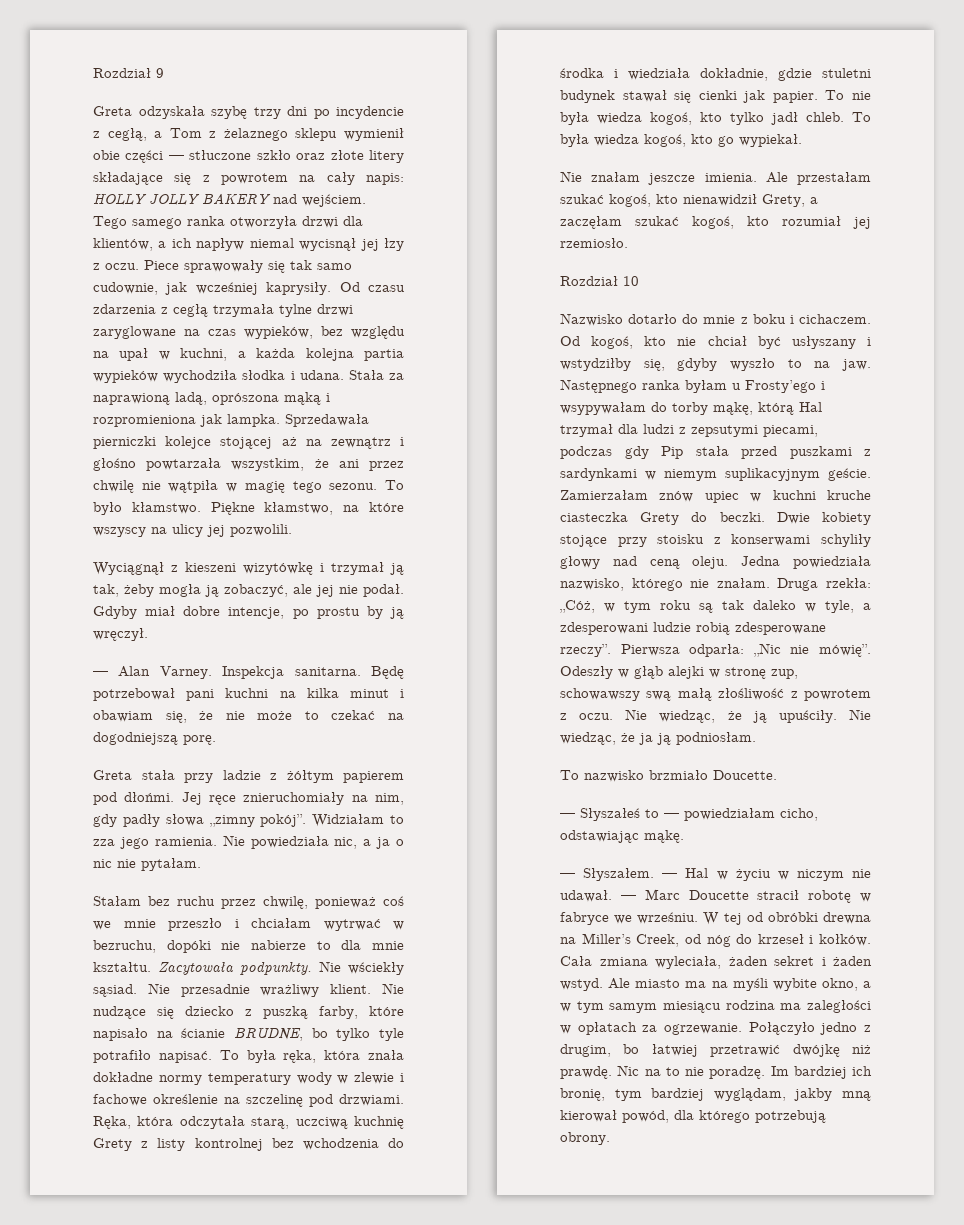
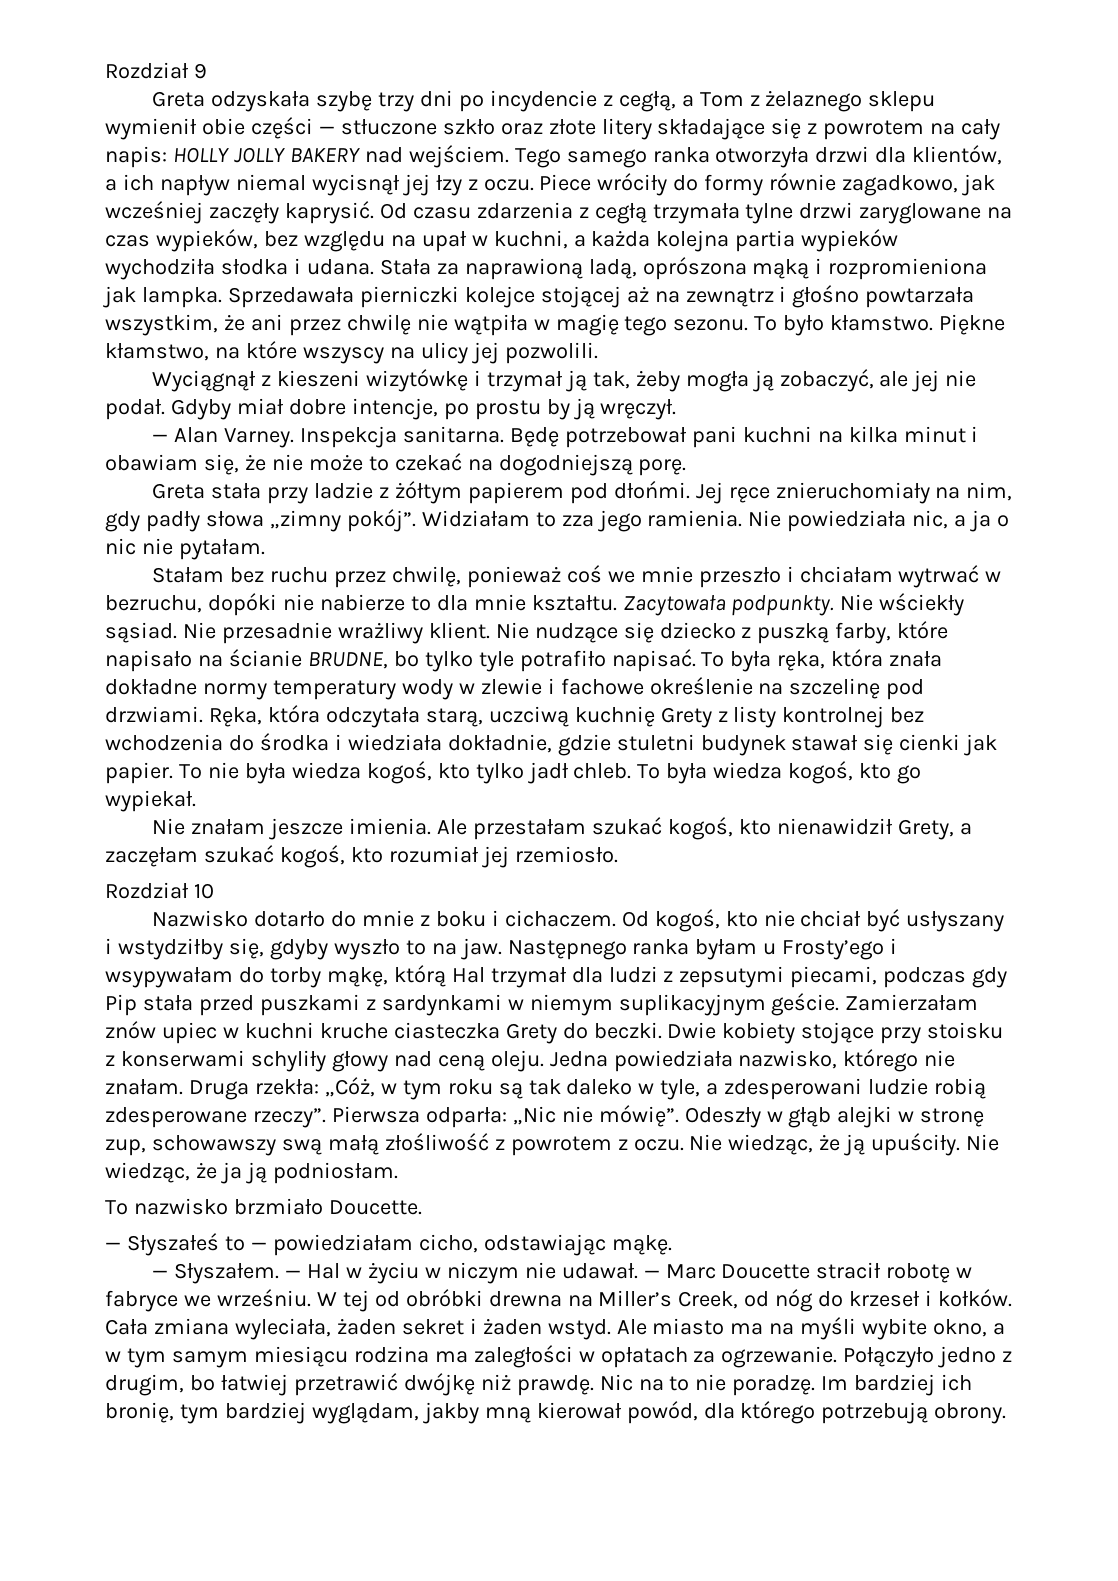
[184,260,352,273] [93,282,332,295] sprawowały się tak samo cudownie, jak wcześniej kaprysiły. -> [597,173,996,196] [105,201,374,224] wróciły do formy równie zagadkowo, jak wcześniej zaczęły kaprysić.

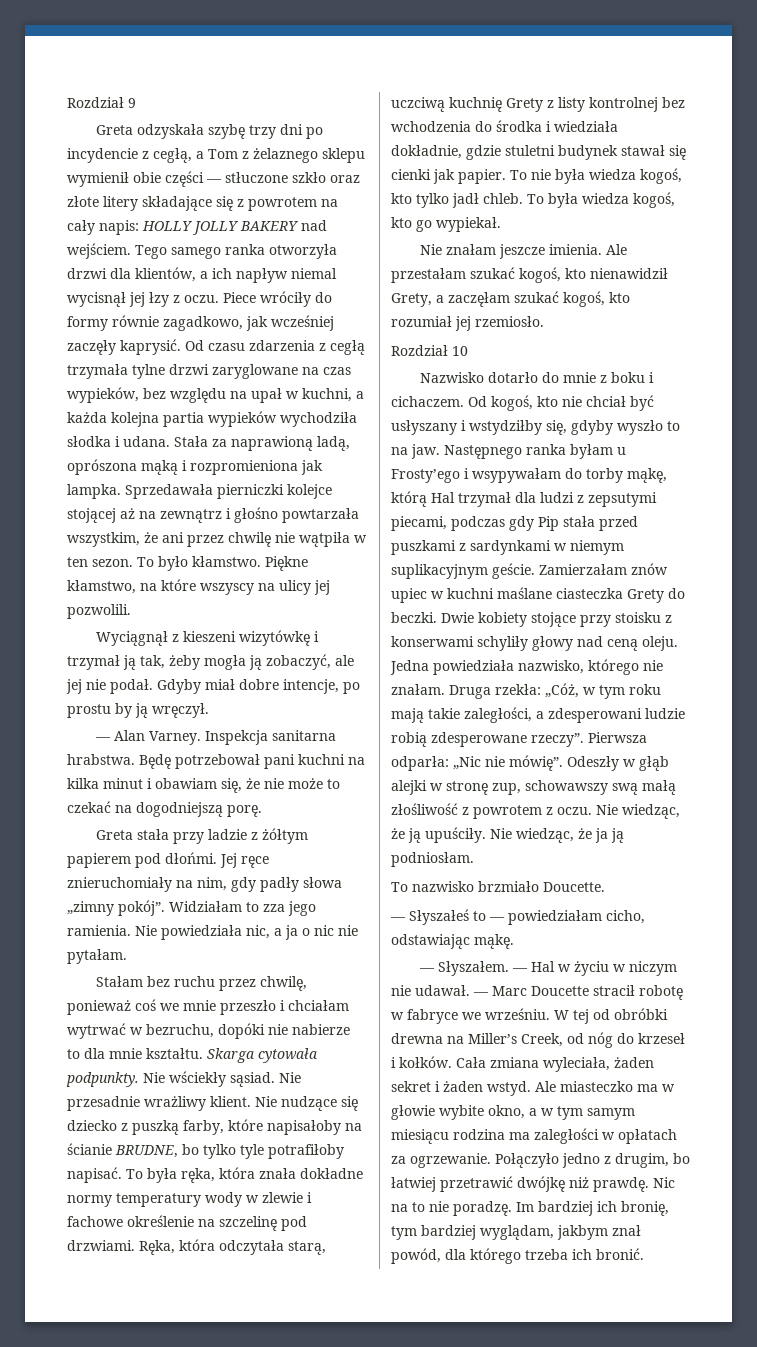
[555,314,749,336] magię tego sezonu. -> [67,557,133,567] ten sezon.
[402,426,504,443] sanitarna. -> [271,730,336,741] [67,754,135,765] sanitarna hrabstwa.
[622,595,726,616] Zacytowała -> [207,1048,318,1063] Skarga cytowała
[105,650,192,672] napisało -> [267,1120,341,1135] napisałoby
[519,650,606,672] potrafiło -> [268,1144,344,1159] potrafiłoby
[319,1023,388,1039] kruche -> [497,587,552,599] maślane
[498,1079,701,1100] są tak daleko w tyle, -> [391,707,532,723] mają takie zaległości,
[652,1317,857,1340] miasto ma na myśli -> [560,1081,675,1092] [391,1105,435,1120] miasteczko ma w głowie
[422,1401,1007,1424] jakby mną kierował powód, dla którego potrzebują obrony. -> [557,1225,641,1240] [391,1248,644,1264] jakbym znał powód, dla którego trzeba ich bronić.

